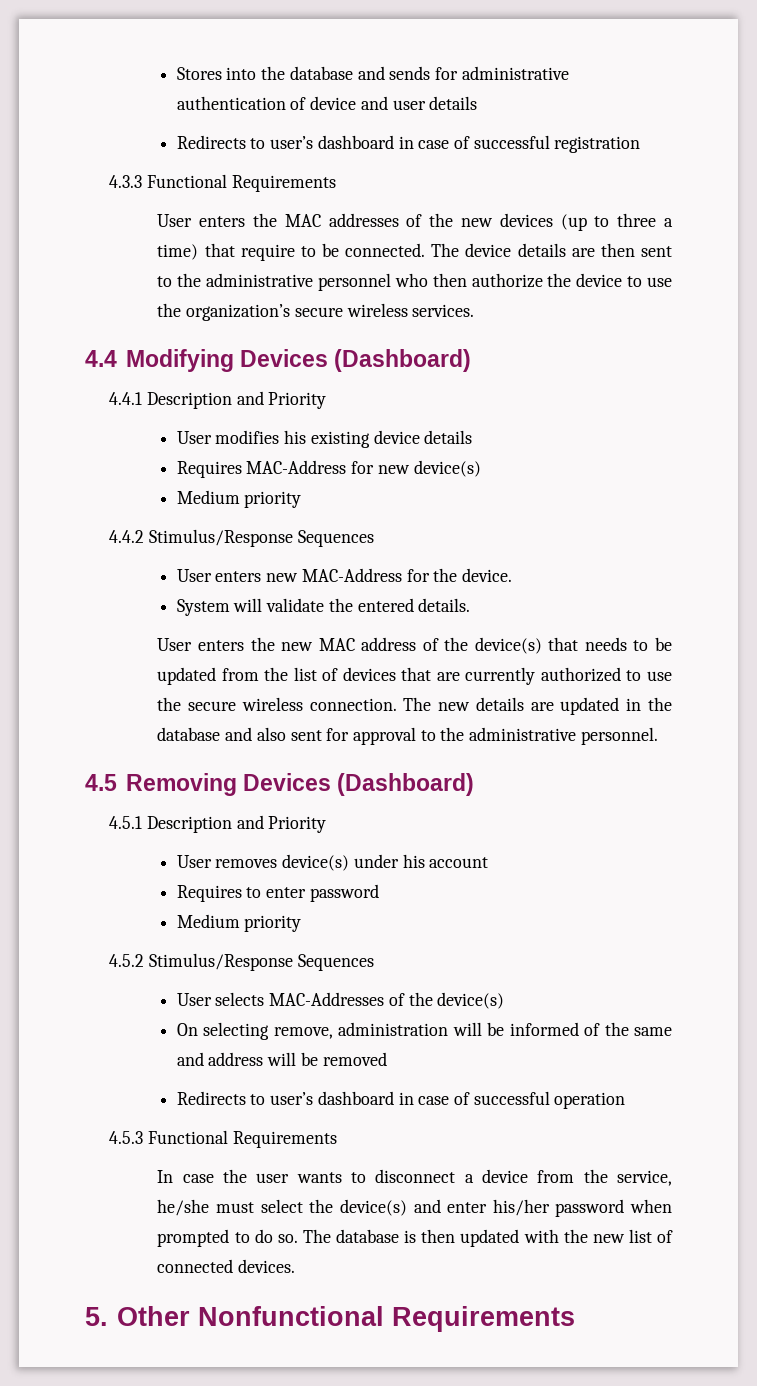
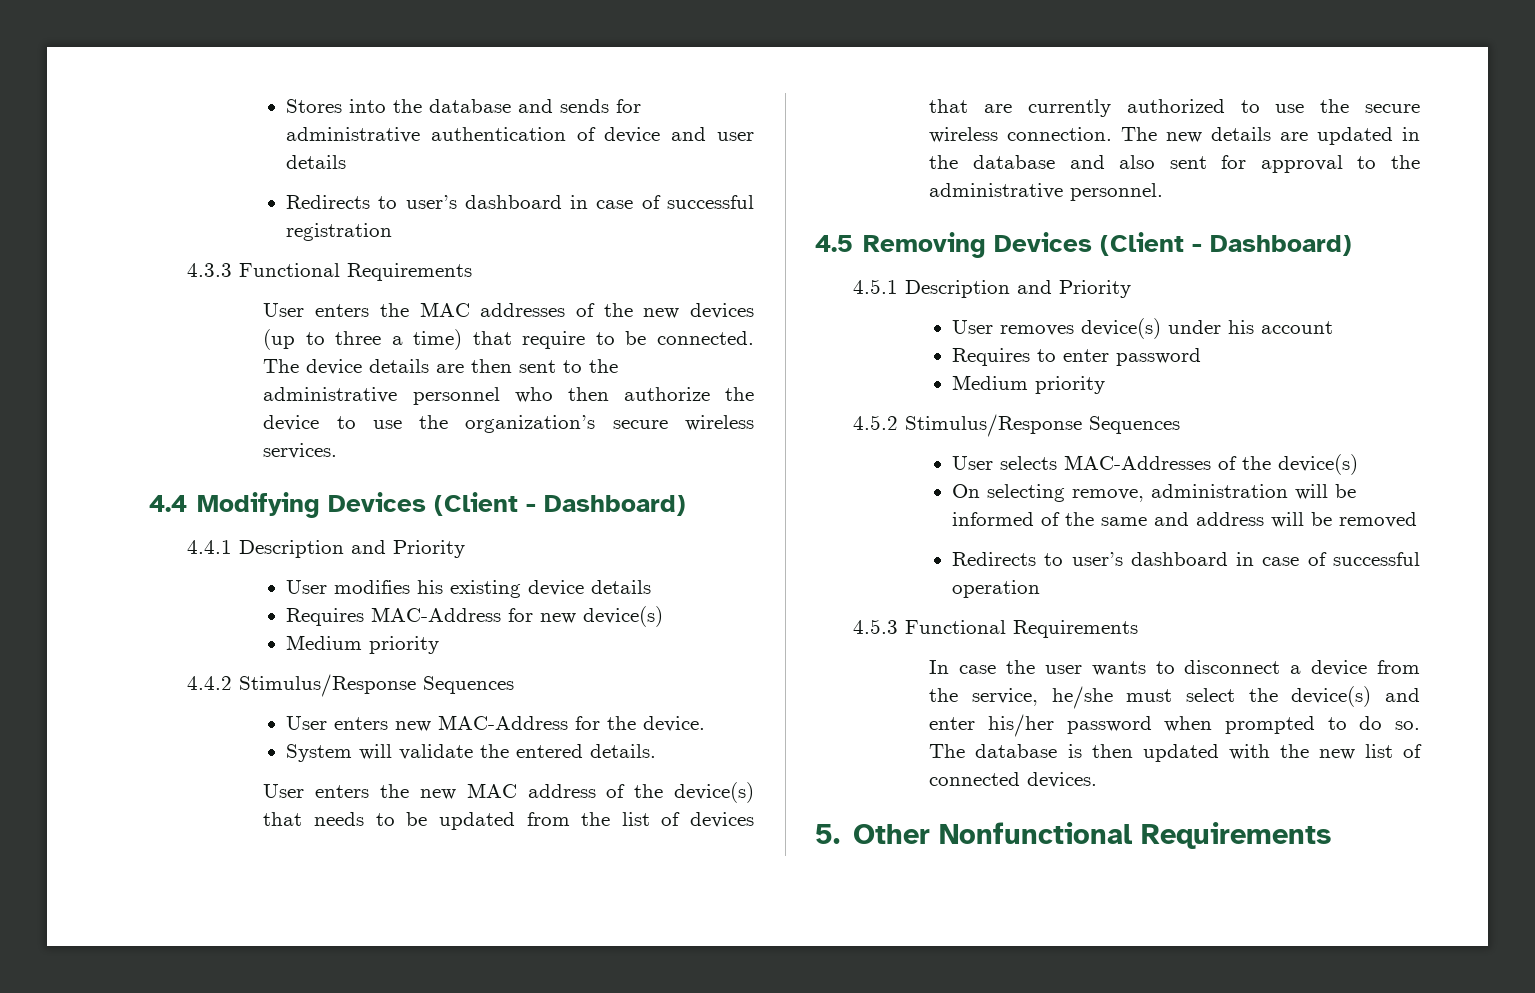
[334,349,472,372] (Dashboard) -> [434,492,687,516] (Client - Dashboard)
[337,773,475,796] (Dashboard) -> [1100,232,1353,256] (Client - Dashboard)

